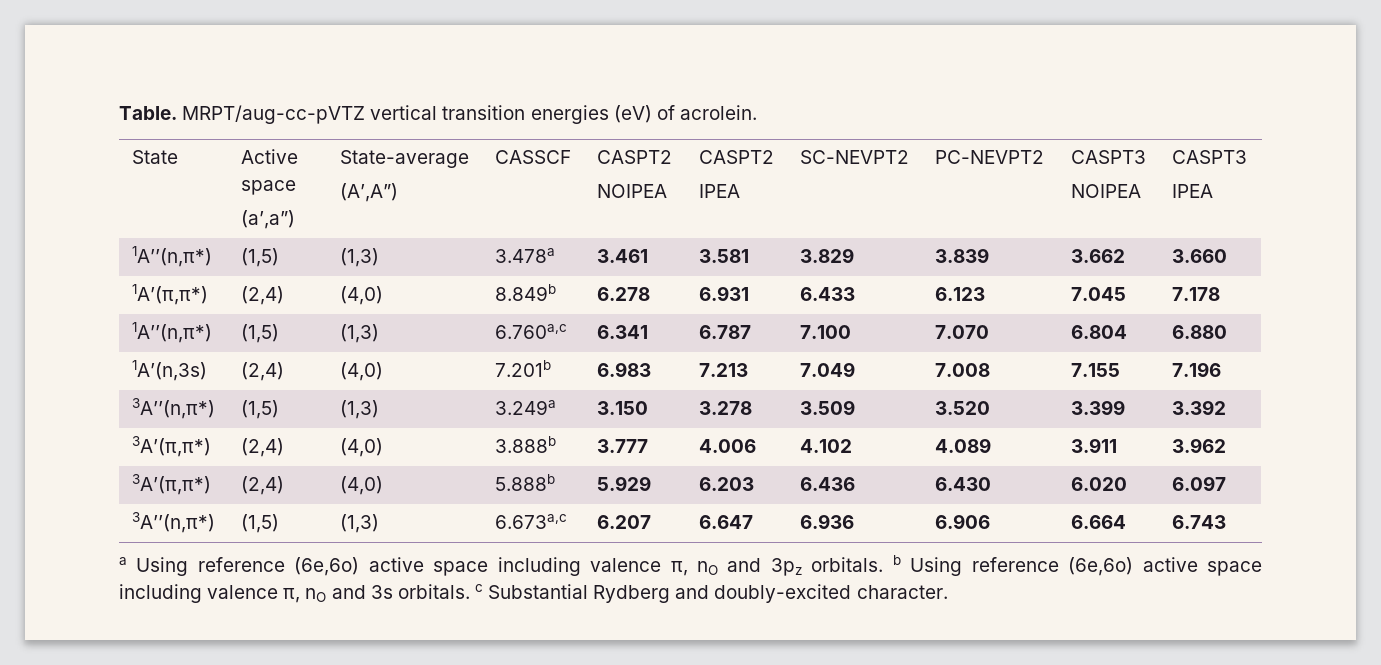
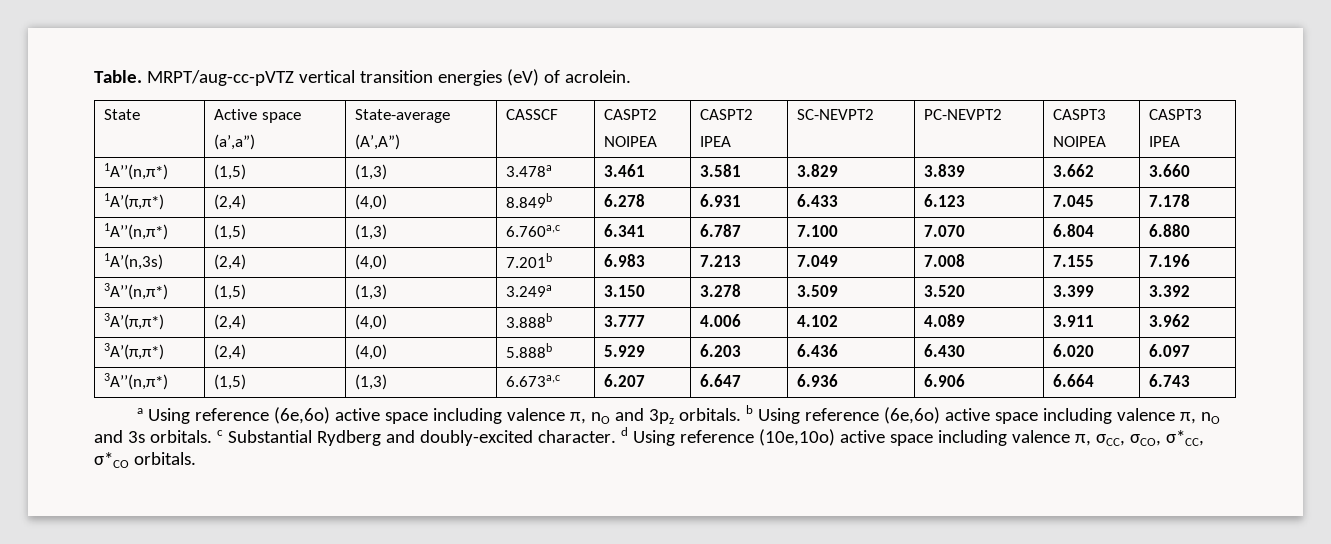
(948, 592) none -> [620,427,1204,446] [94,452,196,468] d Using reference (10e,10o) active space including valence π, σCC, σCO, σ*CC, σ*CO orbitals.

